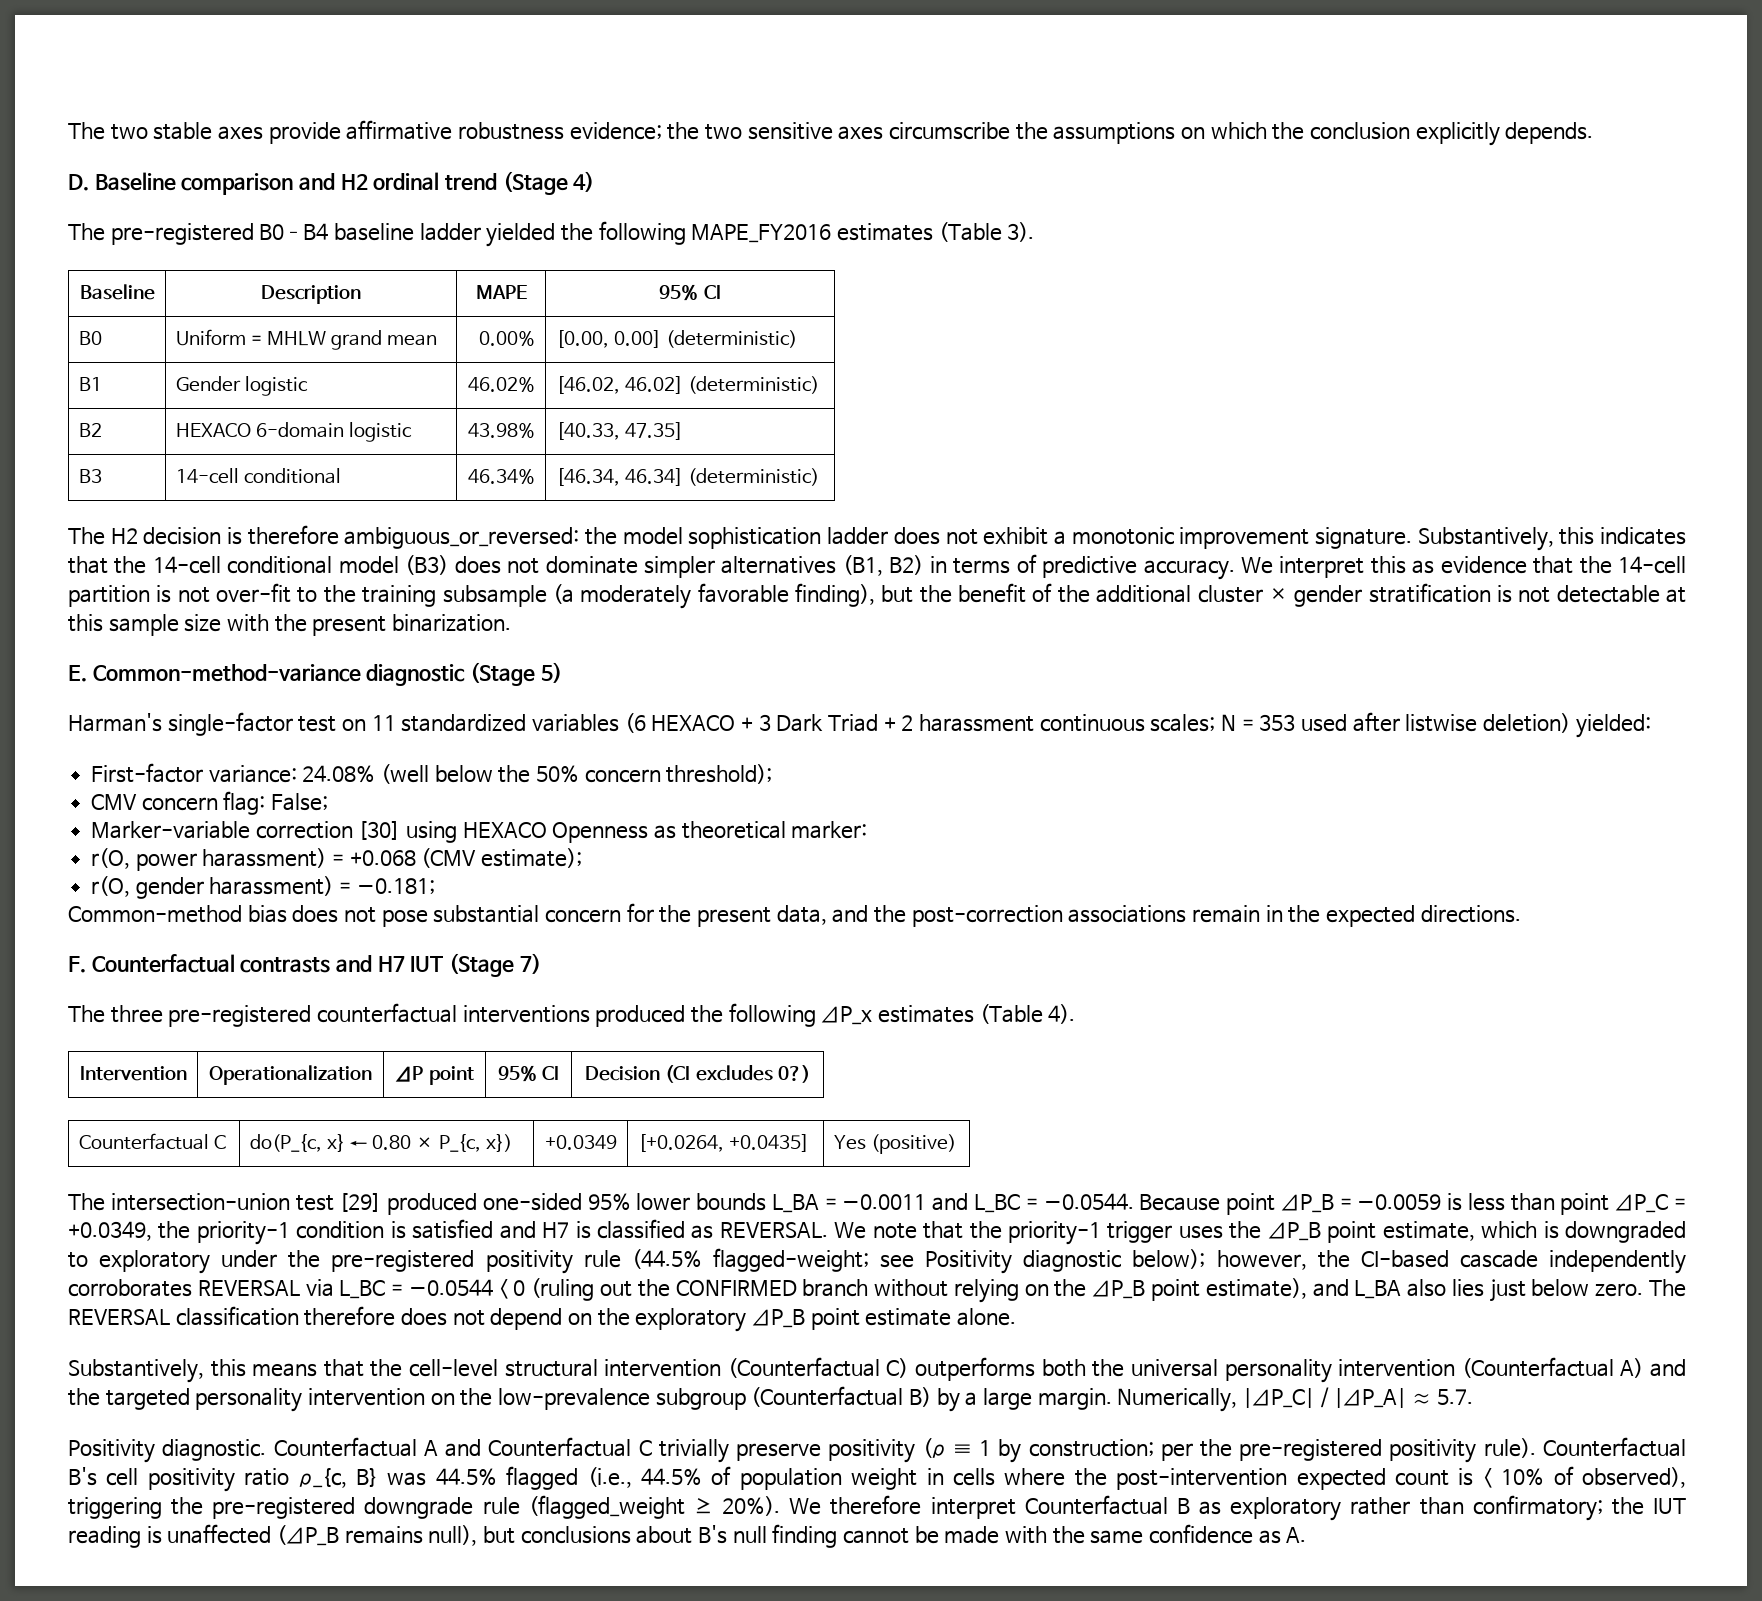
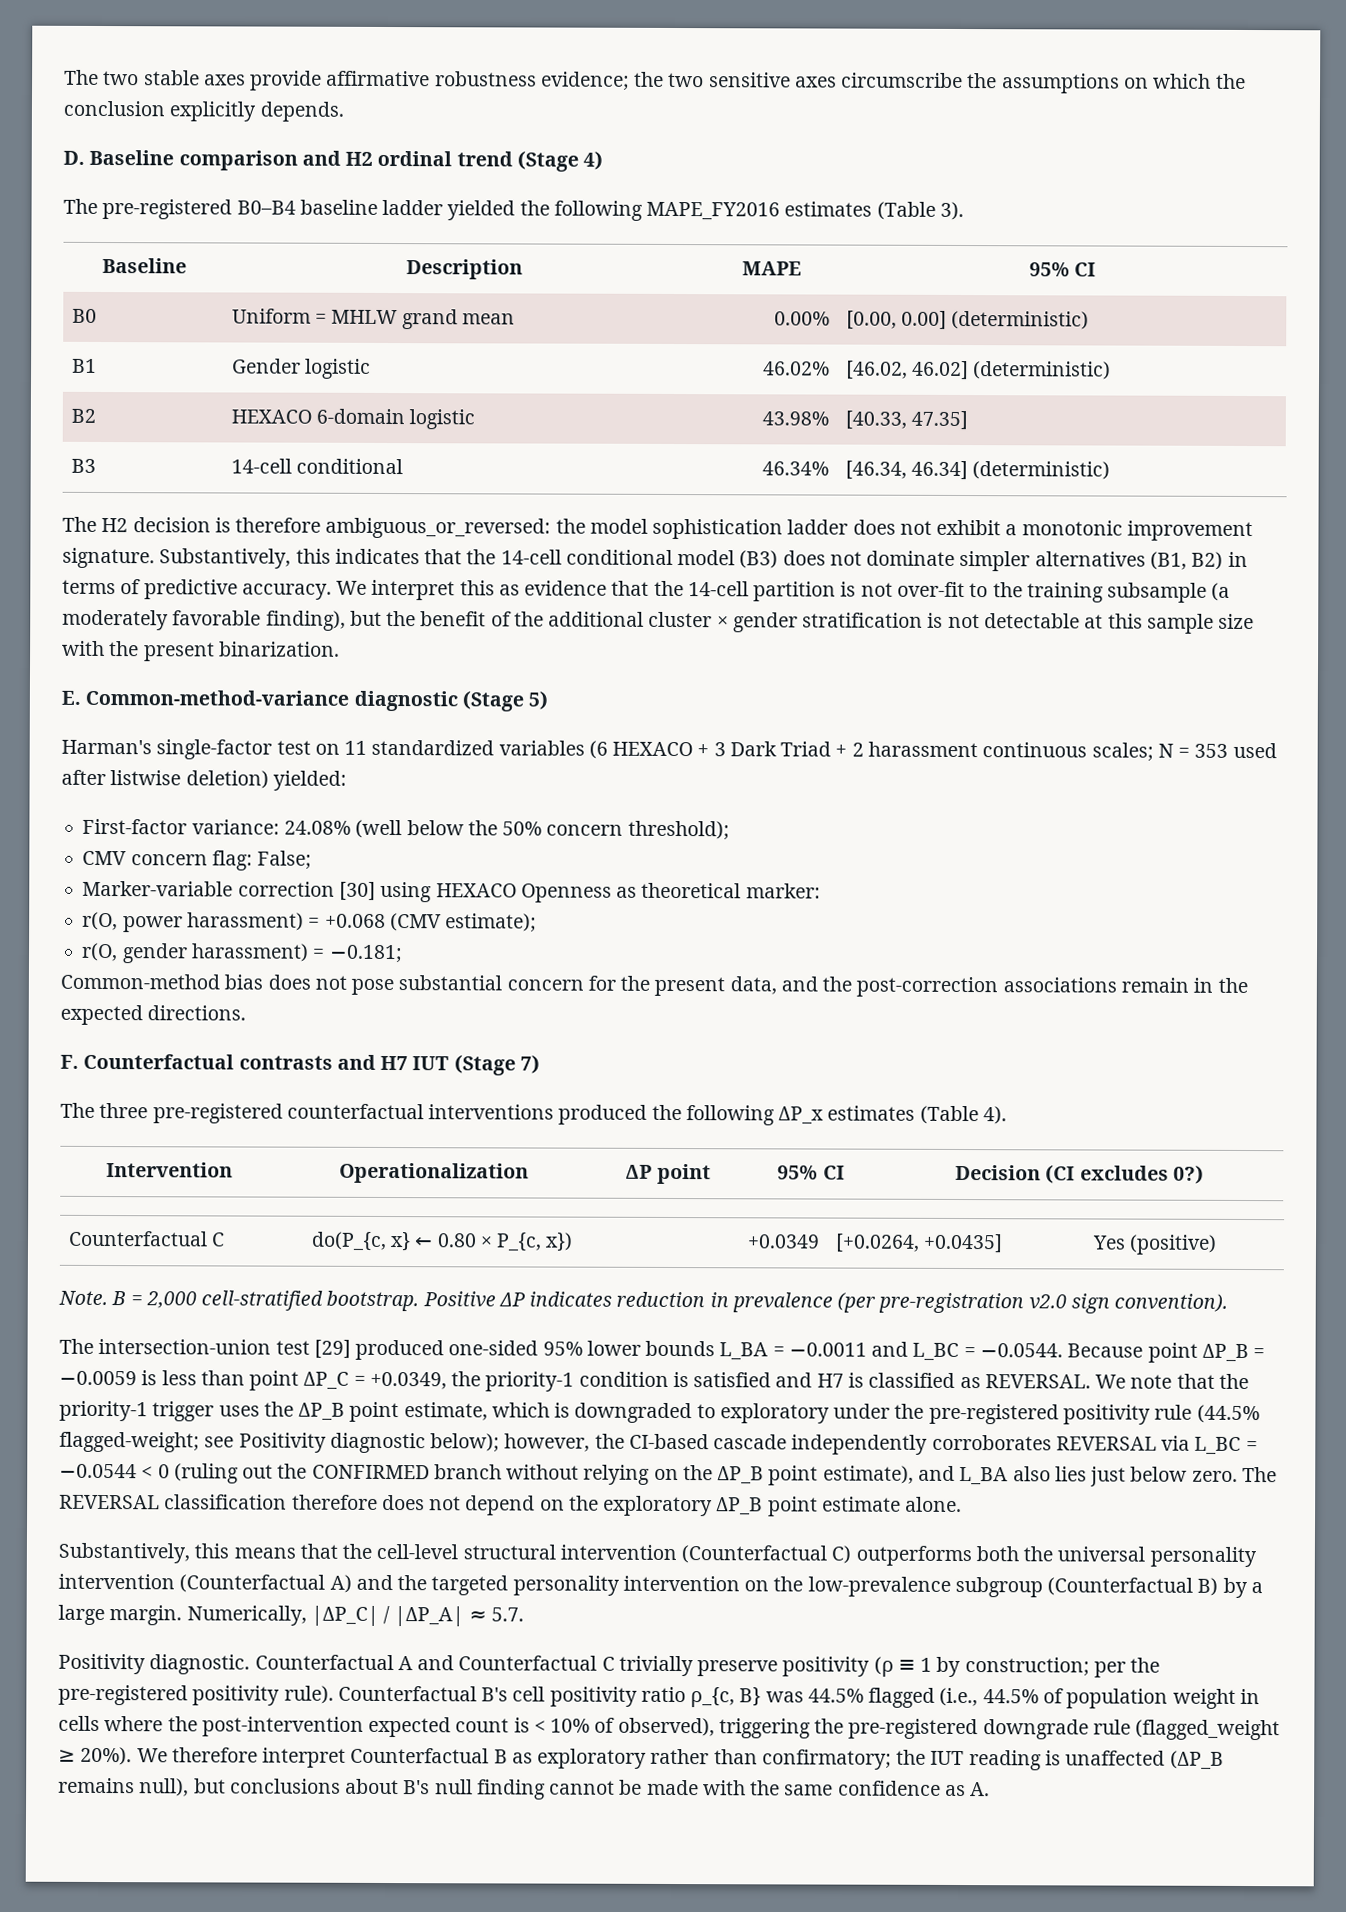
(956, 1144) none -> [58,1290,1229,1314] // Note. B = 2,000 cell-stratified bootstrap. Positive ΔP indicates reduction in prevalence (per pre-registration v2.0 sign convention).

